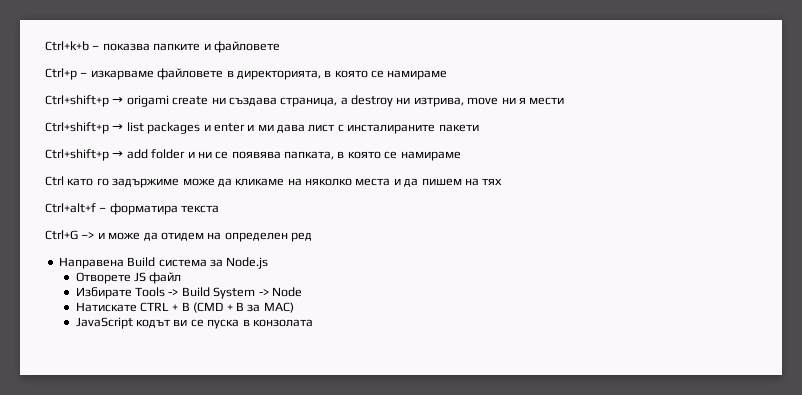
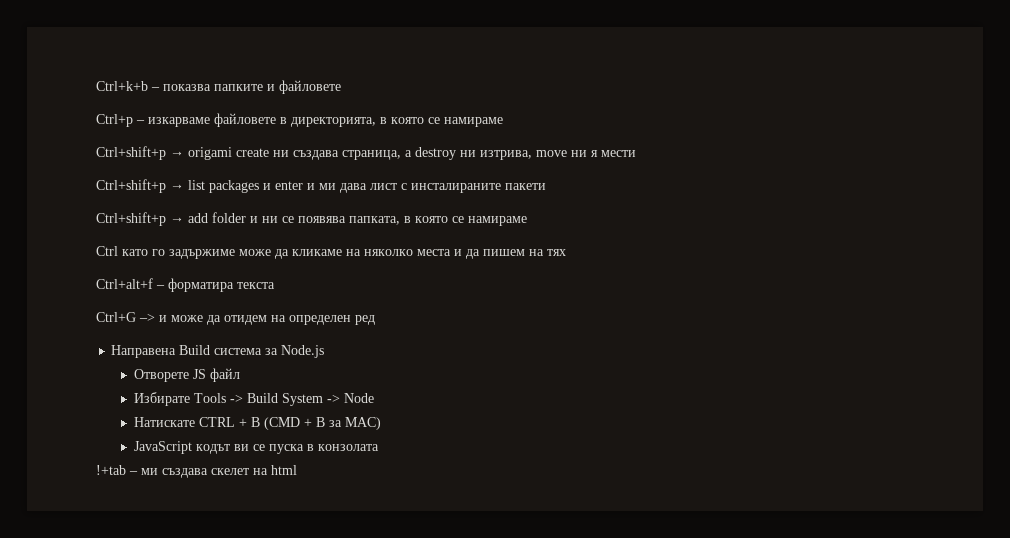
(313, 323) none -> [96,465,297,478] // !+tab – ми създава скелет на html

